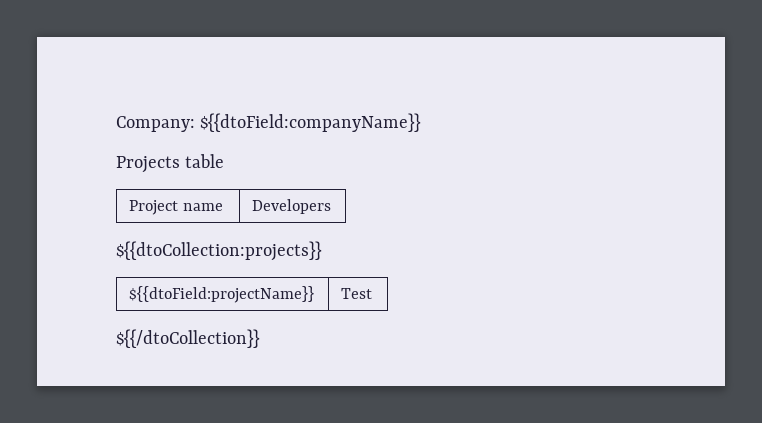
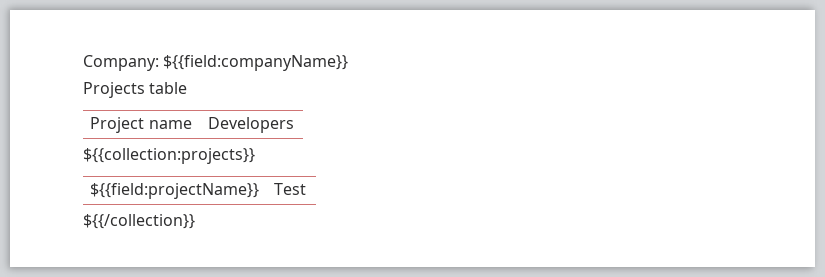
[200,113,422,132] ${{dtoField:companyName}} -> [163,55,349,71] ${{field:companyName}}
[116,241,322,261] [129,286,315,303] ${{dtoCollection:projects}} // ${{dtoField:projectName}} -> [83,148,255,164] [90,183,260,199] ${{collection:projects}} // ${{field:projectName}}
[116,329,260,348] ${{/dtoCollection}} -> [83,214,195,229] ${{/collection}}

